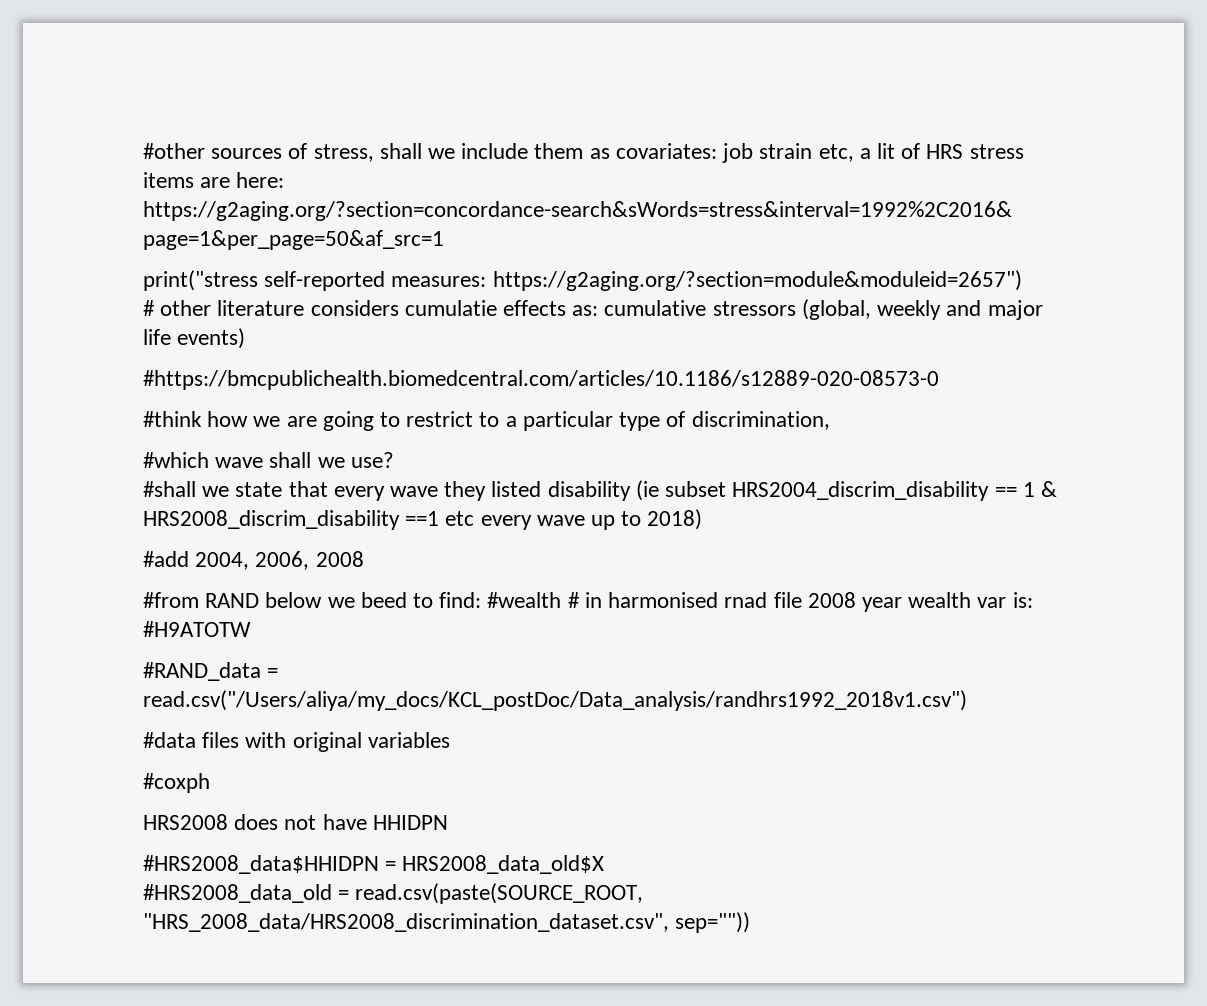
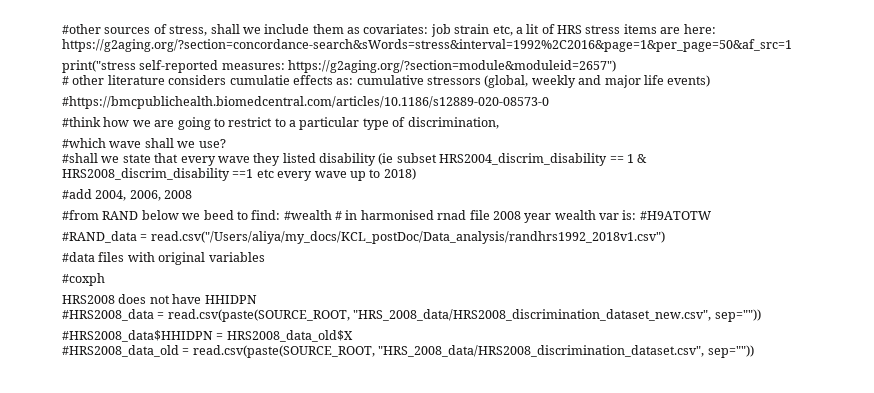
(448, 822) none -> [62,309,761,322] // #HRS2008_data = read.csv(paste(SOURCE_ROOT, "HRS_2008_data/HRS2008_discrimination_dataset_new.csv", sep=""))

